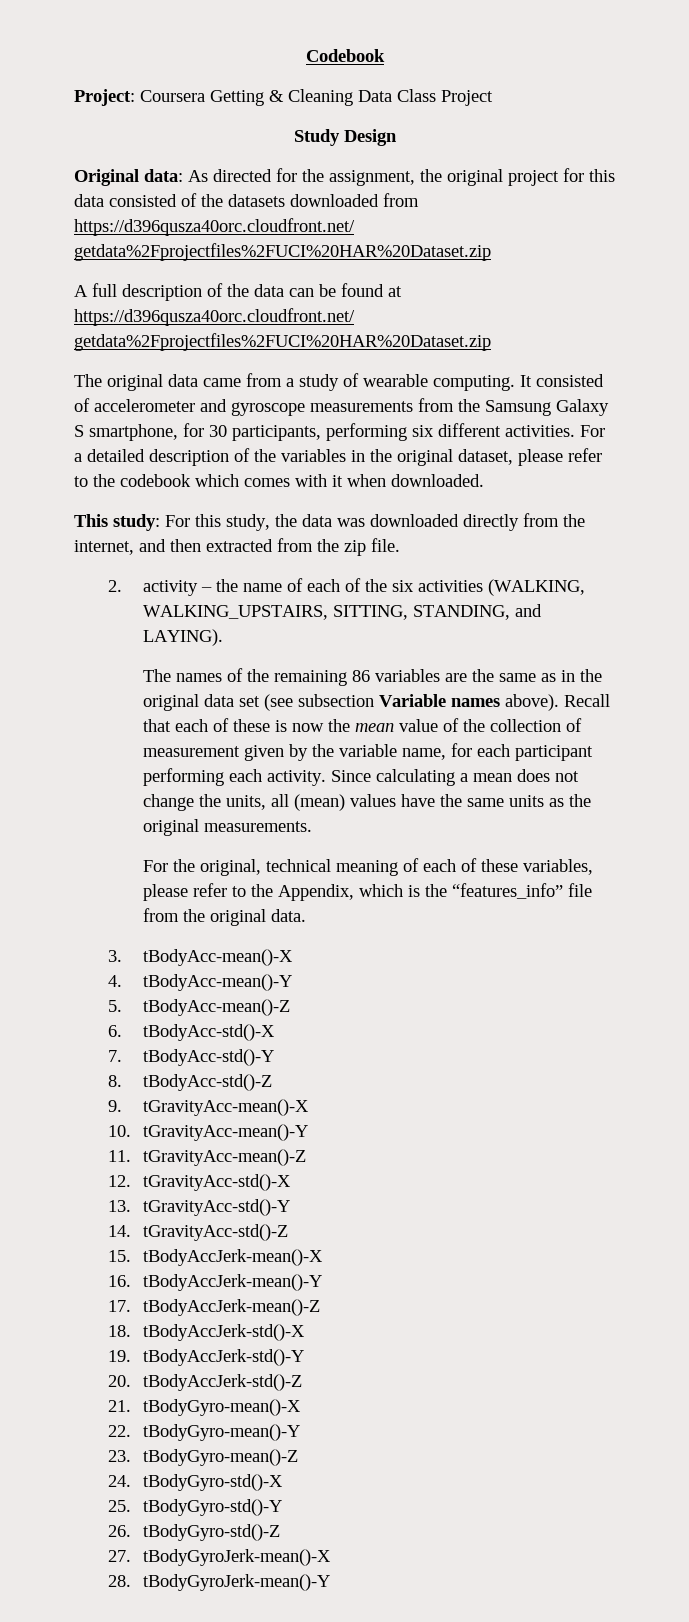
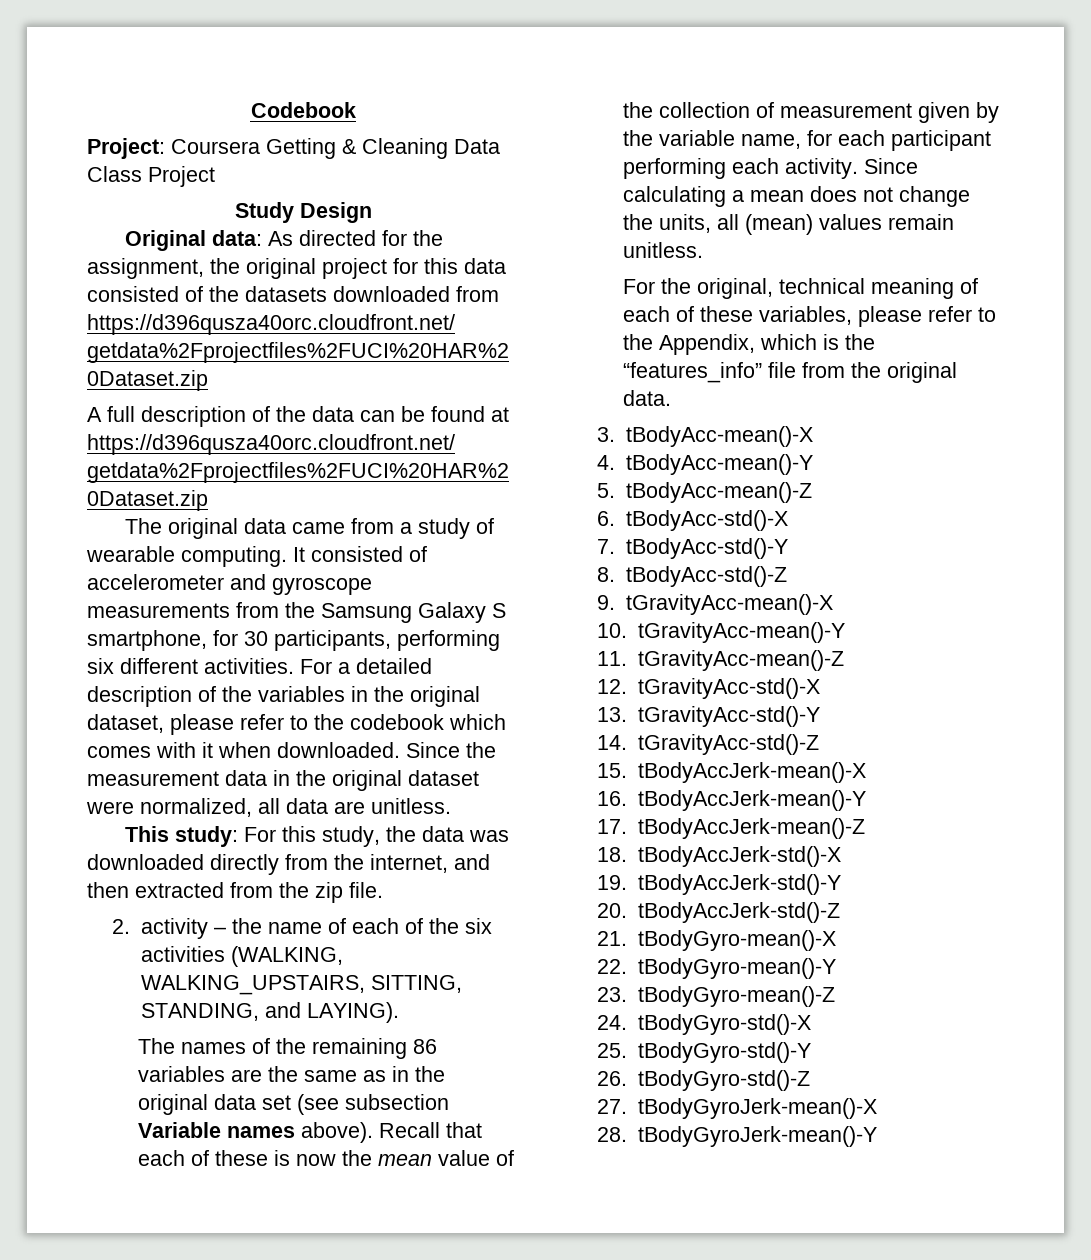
(484, 480) none -> [406,742,496,758] [87,770,479,791] [86,798,451,817] Since the measurement data in the original dataset were normalized, all data are unitless.
[400,794,591,807] [142,819,312,836] have the same units as the original measurements. -> [887,214,954,230] [622,242,703,258] remain unitless.

